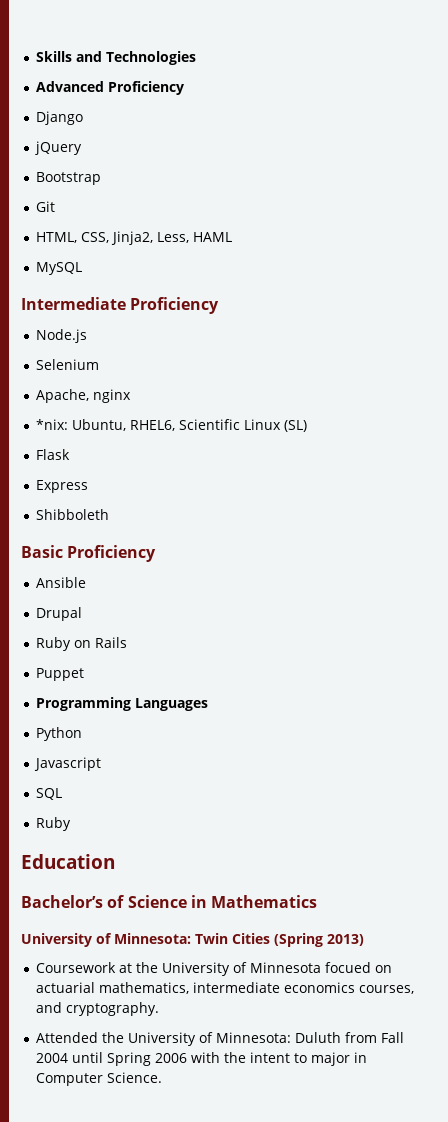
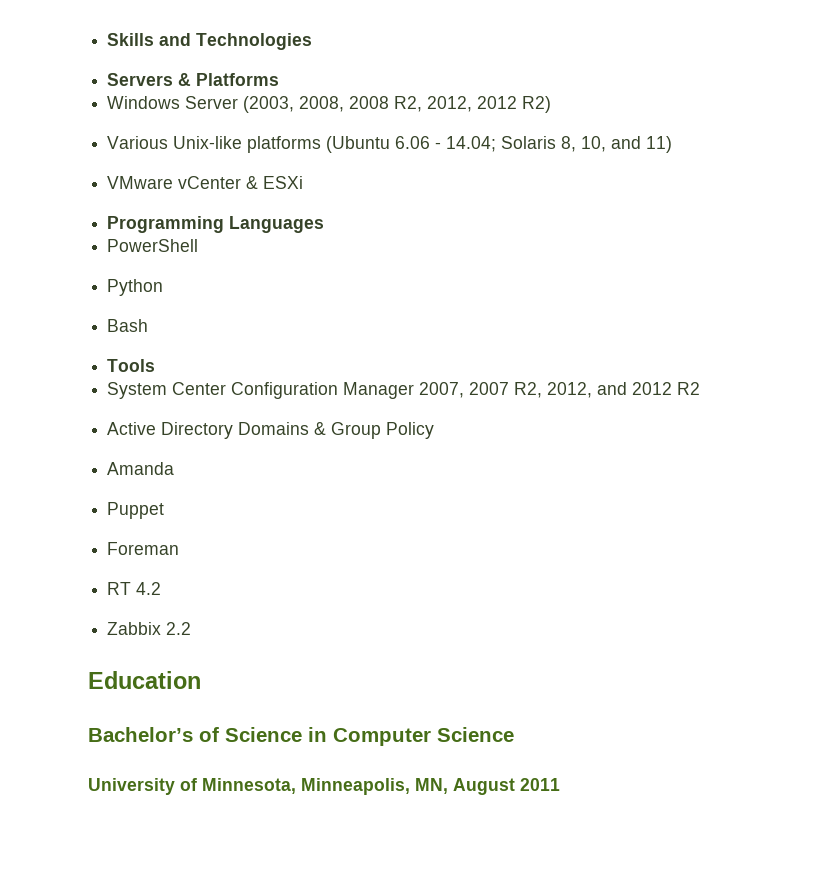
[36,81,185,95] [36,111,84,125] [35,141,83,155] [36,172,102,185] [36,201,56,212] [36,231,233,245] [36,262,83,275] [21,297,220,314] [36,329,88,343] [36,359,100,370] [36,389,132,403] [36,419,308,432] [36,449,71,460] [36,480,89,493] [36,509,110,520] [21,545,157,562] [36,577,87,588] [36,607,83,621] [36,637,128,651] [36,668,85,681] Advanced Proficiency // Django // jQuery // Bootstrap // Git // HTML, CSS, Jinja2, Less, HAML // MySQL // Intermediate Proficiency // Node.js // Selenium // Apache, nginx // *nix: Ubuntu, RHEL6, Scientific Linux (SL) // Flask // Express // Shibboleth // Basic Proficiency // Ansible // Drupal // Ruby on Rails // Puppet -> [107,73,280,86] [107,96,552,113] [107,136,673,153] [107,176,304,189] Servers & Platforms // Windows Server (2003, 2008, 2008 R2, 2012, 2012 R2) // Various Unix-like platforms (Ubuntu 6.06 - 14.04; Solaris 8, 10, and 11) // VMware vCenter & ESXi
(209, 704) none -> [107,239,199,252] // PowerShell
[34,757,102,771] [36,788,63,800] [36,817,72,831] Javascript // SQL // Ruby -> [107,319,149,332] [107,359,156,372] [107,382,701,399] [107,422,435,439] [107,462,175,475] [107,502,165,519] [107,542,180,555] [107,582,162,595] [107,622,192,635] Bash // Tools // System Center Configuration Manager 2007, 2007 R2, 2012, and 2012 R2 // Active Directory Domains & Group Policy // Amanda // Puppet // Foreman // RT 4.2 // Zabbix 2.2
[211,895,318,908] [21,933,364,947] [36,962,393,976] [36,982,415,994] [36,1002,160,1016] [36,1032,405,1046] [36,1052,368,1066] [36,1072,163,1086] Mathematics // University of Minnesota: Twin Cities (Spring 2013) // Coursework at the University of Minnesota focued on actuarial mathematics, intermediate economics courses, and cryptography. // Attended the University of Minnesota: Duluth from Fall 2004 until Spring 2006 with the intent to major in Computer Science. -> [333,727,514,746] [88,778,560,795] Computer Science // University of Minnesota, Minneapolis, MN, August 2011

